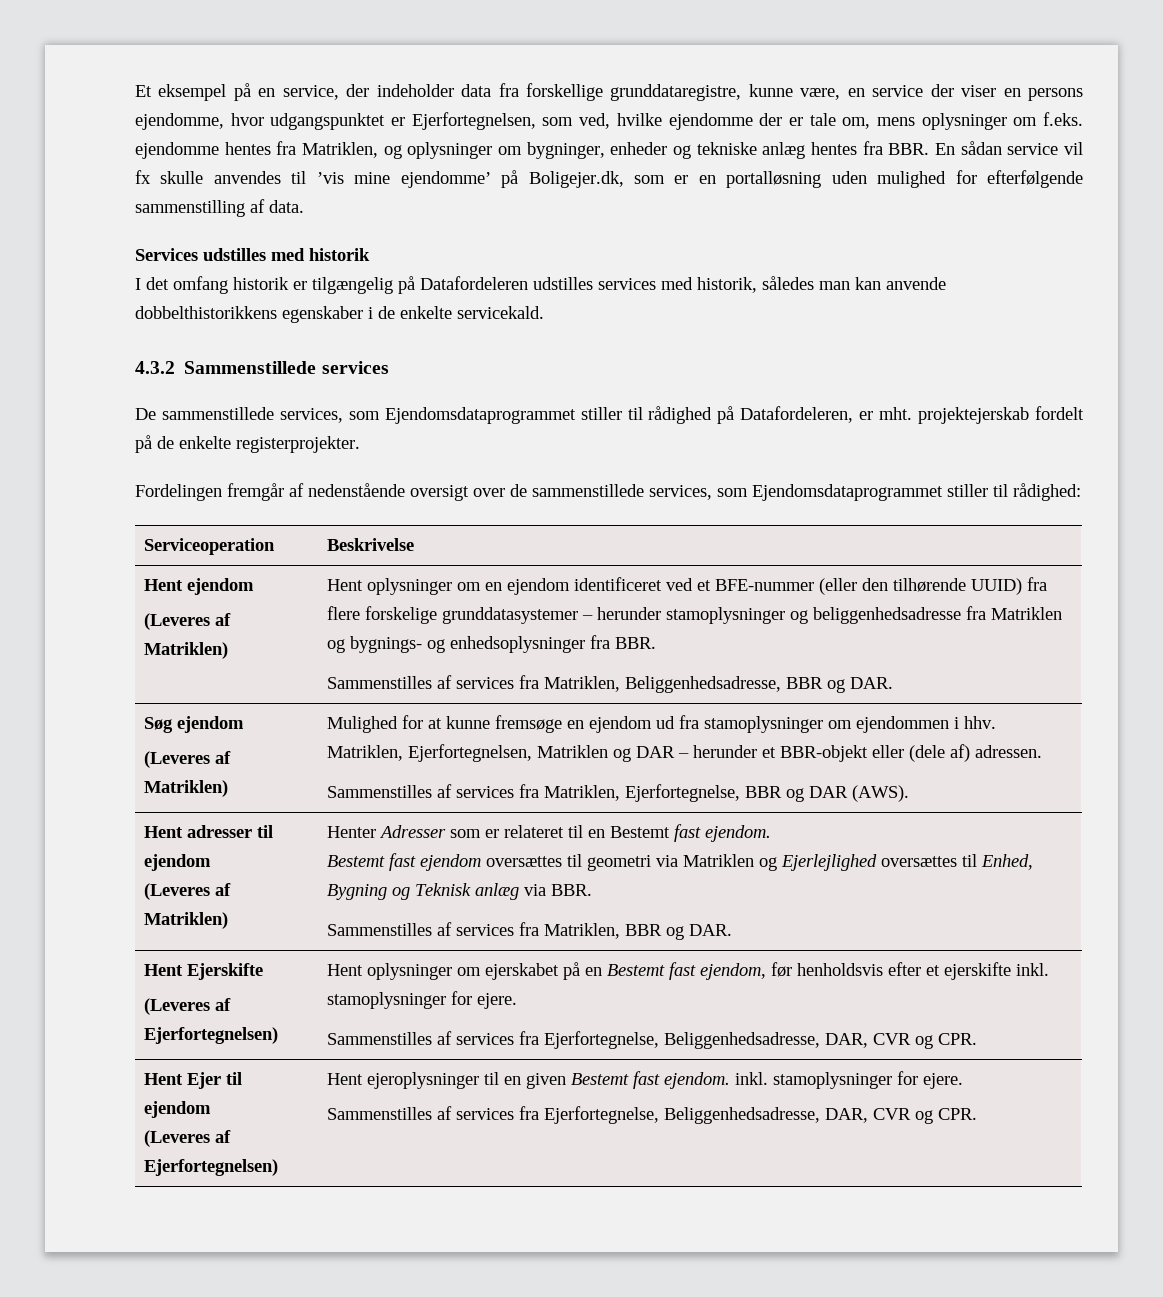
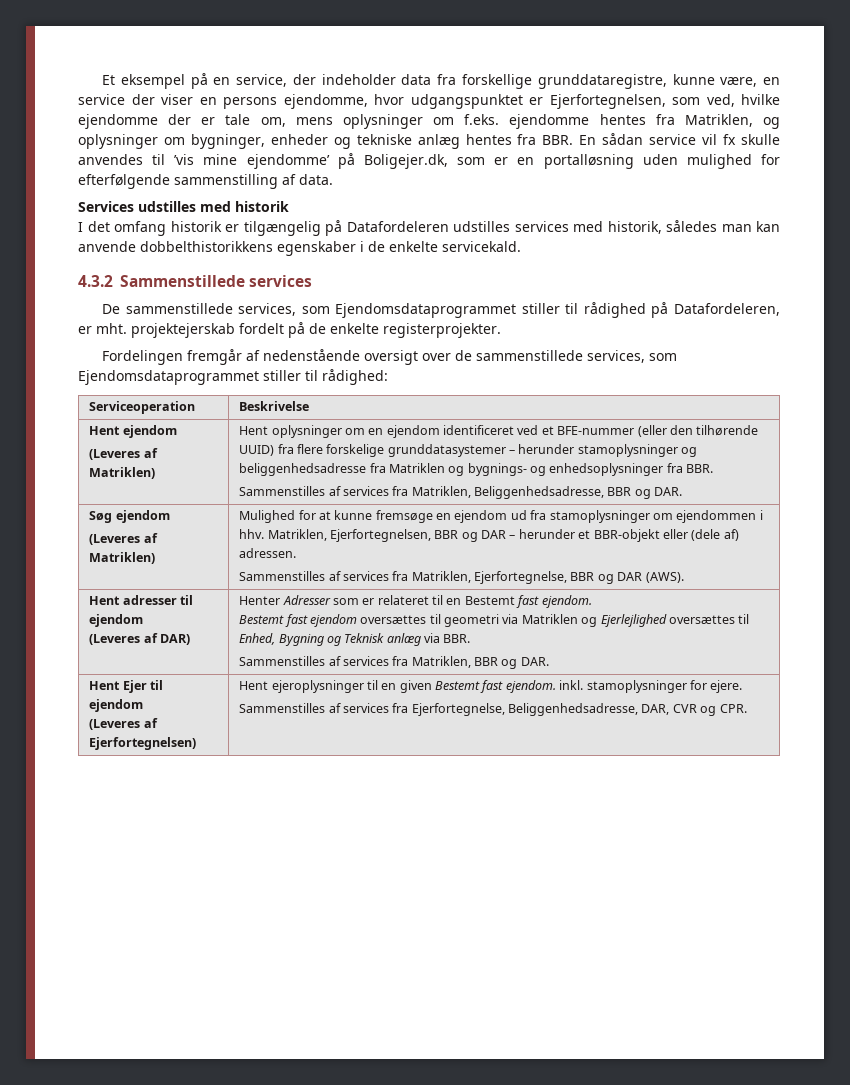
[537,745,609,758] Matriklen -> [434,530,459,539] BBR
[144,912,229,929] Matriklen) -> [159,634,190,645] DAR)
[144,963,264,980] [144,998,232,1015] [144,1027,279,1044] [327,962,1050,980] [327,991,518,1009] [327,1031,978,1049] // Hent Ejerskifte // (Leveres af Ejerfortegnelsen) | Hent oplysninger om ejerskabet på en Bestemt fast ejendom, før henholdsvis efter et ejerskifte inkl. stamoplysninger for ejere. // Sammenstilles af services fra Ejerfortegnelse, Beliggenhedsadresse, DAR, CVR og CPR. -> (549, 661) none

